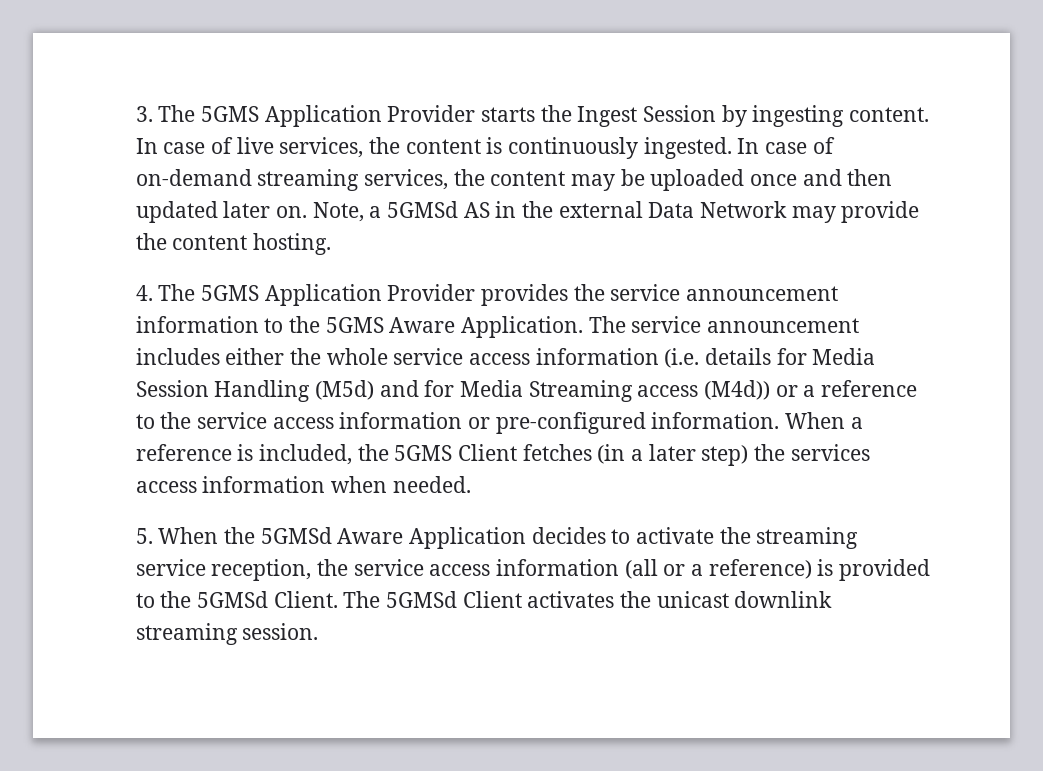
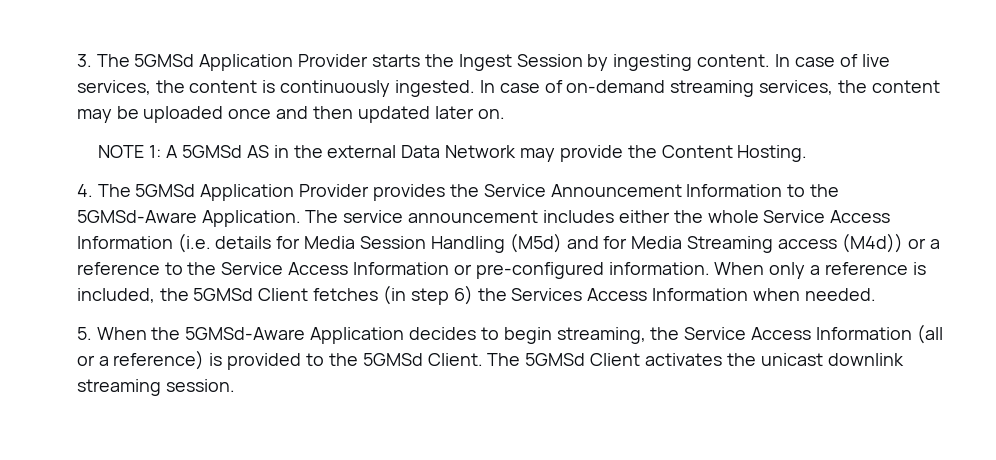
[201,106,260,122] 5GMS -> [134,54,195,67] 5GMSd
[312,202,382,222] Note, a -> [98,145,179,158] // NOTE 1: A
[172,233,332,255] content hosting. -> [661,145,808,162] Content Hosting.
[201,285,260,301] 5GMS -> [135,184,196,197] 5GMSd
[610,284,839,301] [135,316,456,333] service announcement information to the 5GMS Aware -> [483,184,840,197] [76,210,197,223] Service Announcement Information to the 5GMSd-Aware
[393,348,659,365] service access information -> [763,210,891,223] [76,236,173,249] Service Access Information
[197,412,463,429] service access information -> [221,262,449,275] Service Access Information
(846, 420) none -> [769,262,806,279] only
[394,445,453,461] 5GMS -> [193,288,254,301] 5GMSd
[631,444,870,466] [135,476,326,493] a later step) the services access information -> [410,285,749,305] step 6) the Services Access Information
[260,527,404,544] 5GMSd Aware -> [185,327,306,340] 5GMSd-Aware
[636,527,859,549] [135,559,620,581] activate the streaming service reception, the service access information -> [503,327,913,344] begin streaming, the Service Access Information

